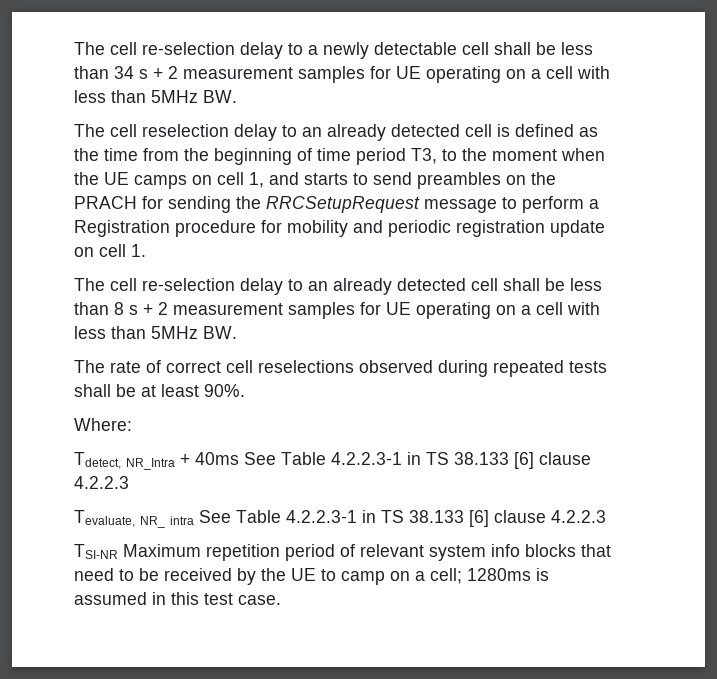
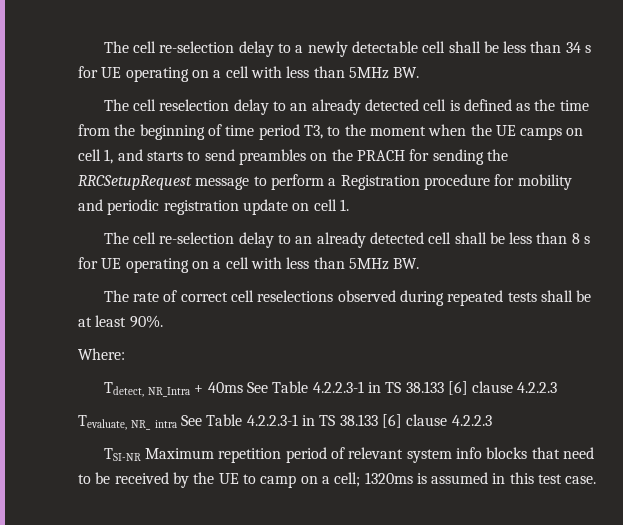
[153,66,365,83] + 2 measurement samples -> (592, 49) none
[143,302,355,319] + 2 measurement samples -> (591, 240) none
[467,568,531,581] 1280ms -> [364,472,413,484] 1320ms

